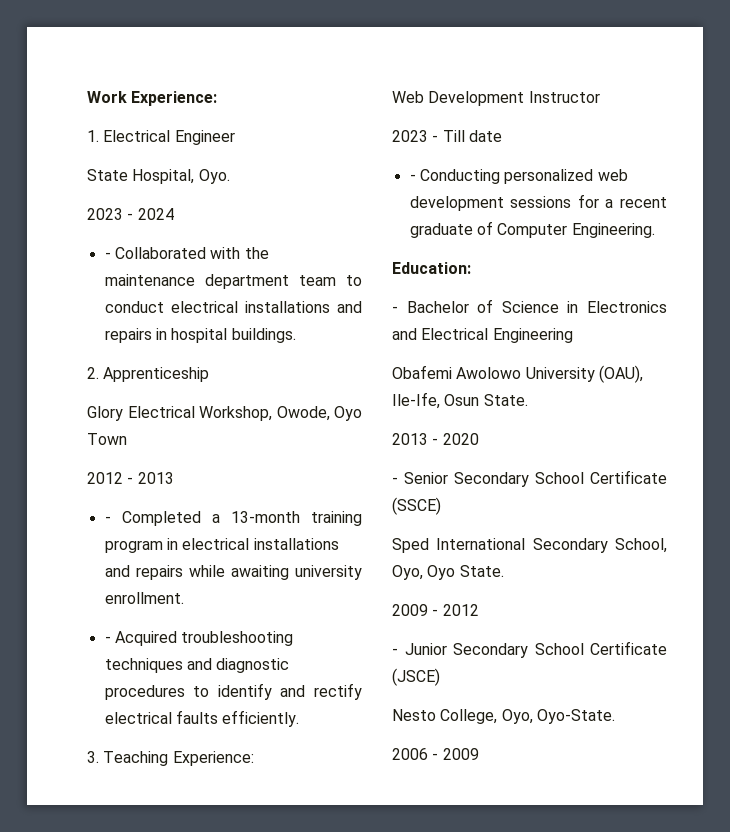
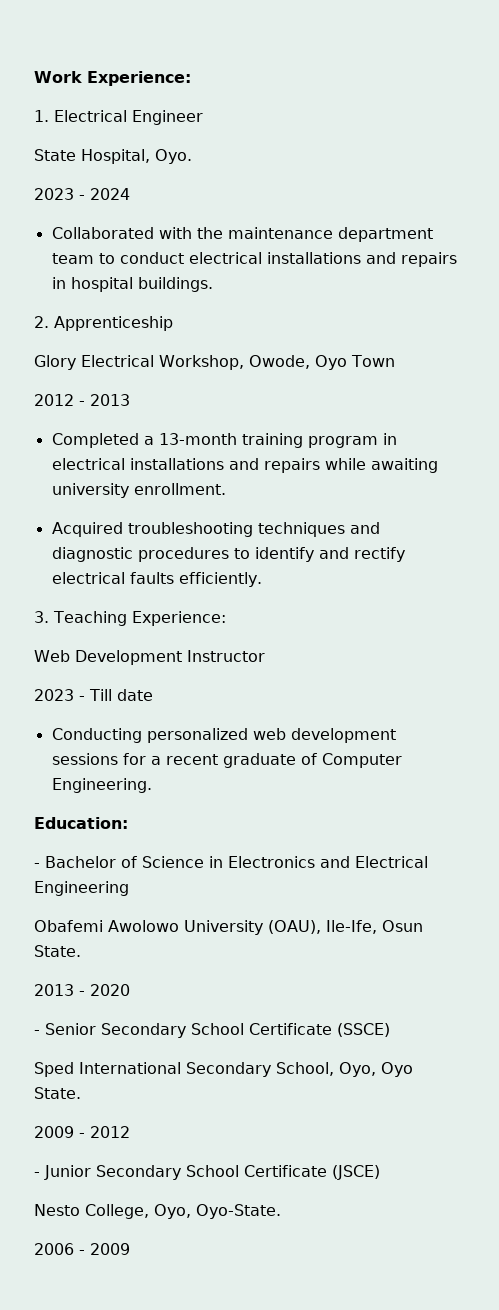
[104,252,111,259] - -> (130, 194) none
[104,516,111,523] - -> (130, 400) none
[104,636,111,643] - -> (226, 489) none
[409,174,416,181] - -> (153, 695) none

